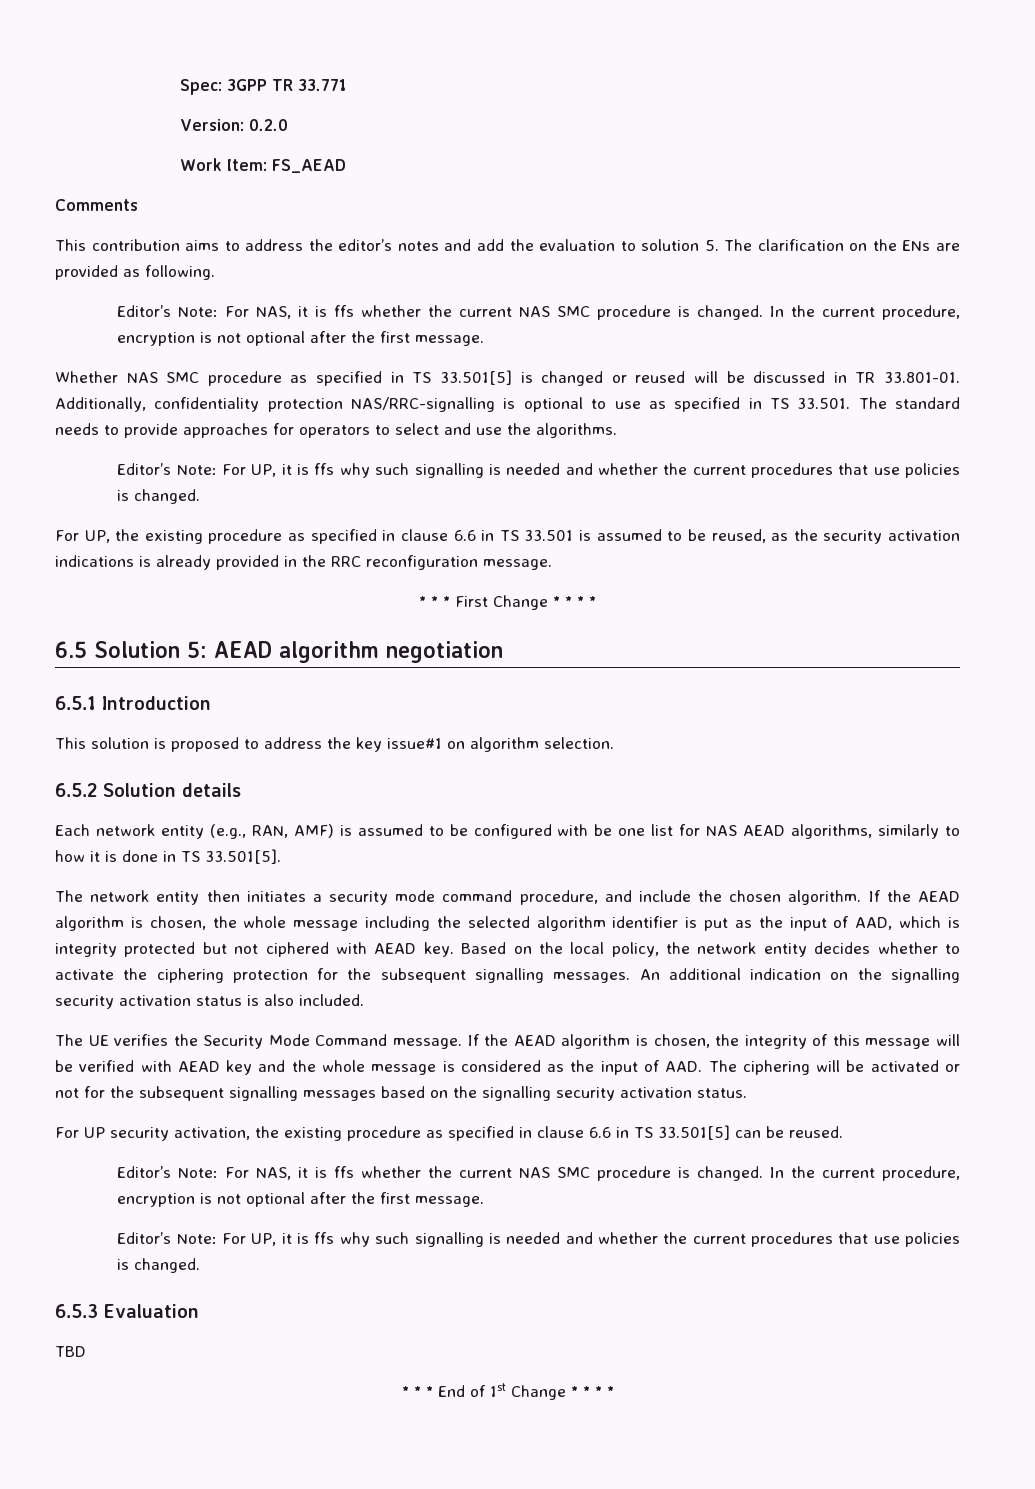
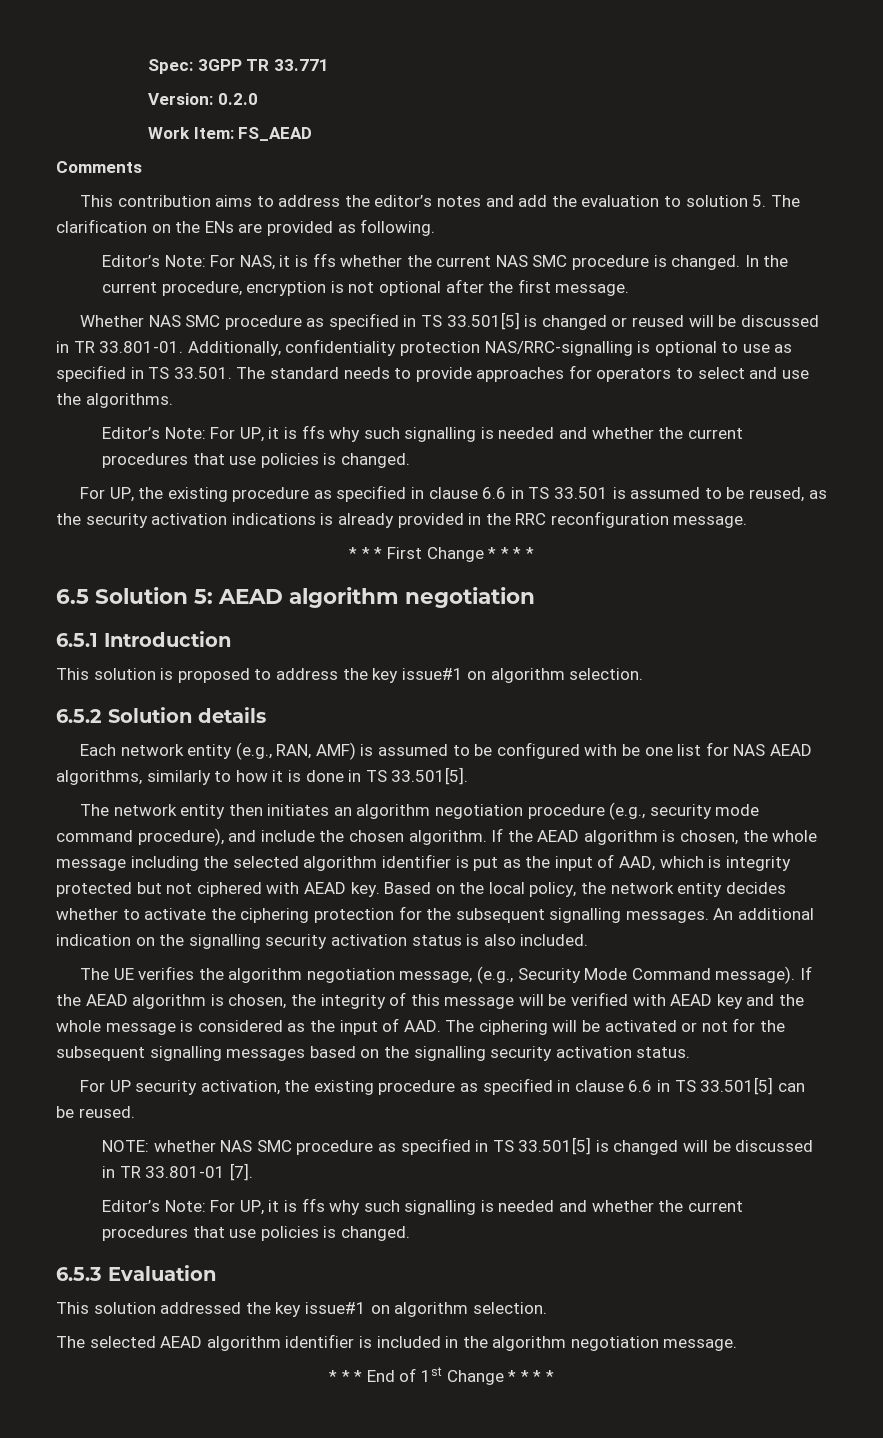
[312,894,322,902] a -> [333,802,646,820] an algorithm negotiation procedure (e.g.,
[519,890,598,905] procedure, -> [137,828,224,846] procedure),
(198, 1040) none -> [228,966,514,984] algorithm negotiation message, (e.g.,
[393,1038,463,1049] message. -> [715,966,796,984] message).
[117,1166,960,1181] [117,1192,485,1207] Editor’s Note: For NAS, it is ffs whether the current NAS SMC procedure is changed. In the current procedure, encryption is not optional after the first message. -> [101,1137,814,1155] [101,1163,253,1181] NOTE: whether NAS SMC procedure as specified in TS 33.501[5] is changed will be discussed in TR 33.801-01 [7].
[55,1346,86,1357] TBD -> [56,1302,547,1317] [56,1334,738,1351] This solution addressed the key issue#1 on algorithm selection. // The selected AEAD algorithm identifier is included in the algorithm negotiation message.

